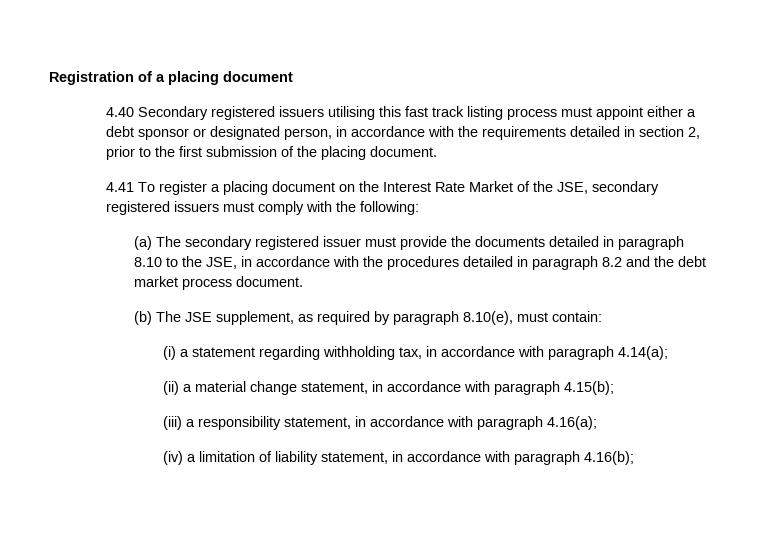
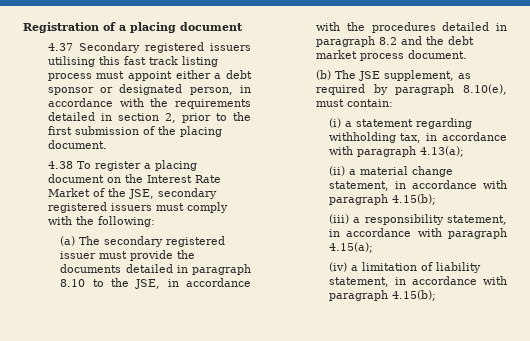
[105,107,134,117] 4.40 -> [47,43,73,51] 4.37
[105,182,134,192] 4.41 -> [47,161,73,169] 4.38
[617,346,668,360] 4.14(a); -> [419,146,464,157] 4.13(a);
[546,416,597,430] 4.16(a); -> [328,242,373,253] 4.15(a);
[583,451,634,465] 4.16(b); -> [391,290,436,301] 4.15(b);

